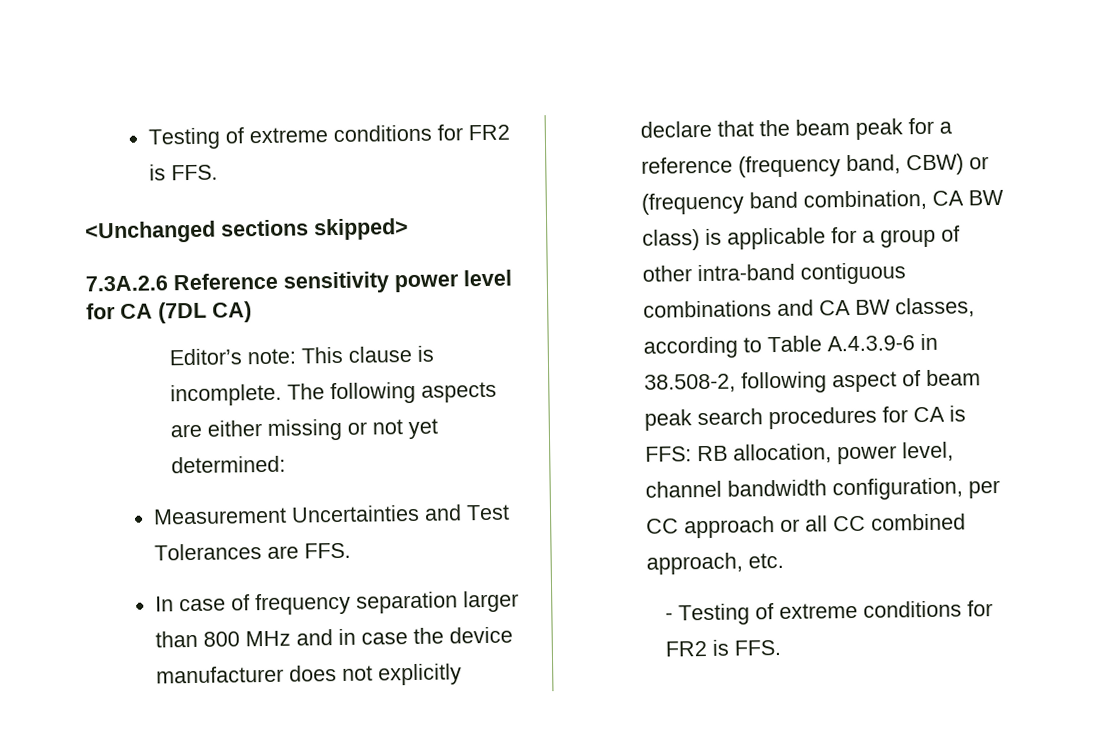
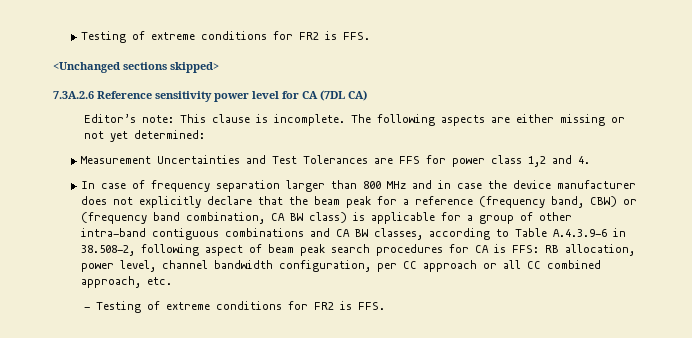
[304,542,352,559] FFS. -> [399,155,591,167] FFS for power class 1,2 and 4.

